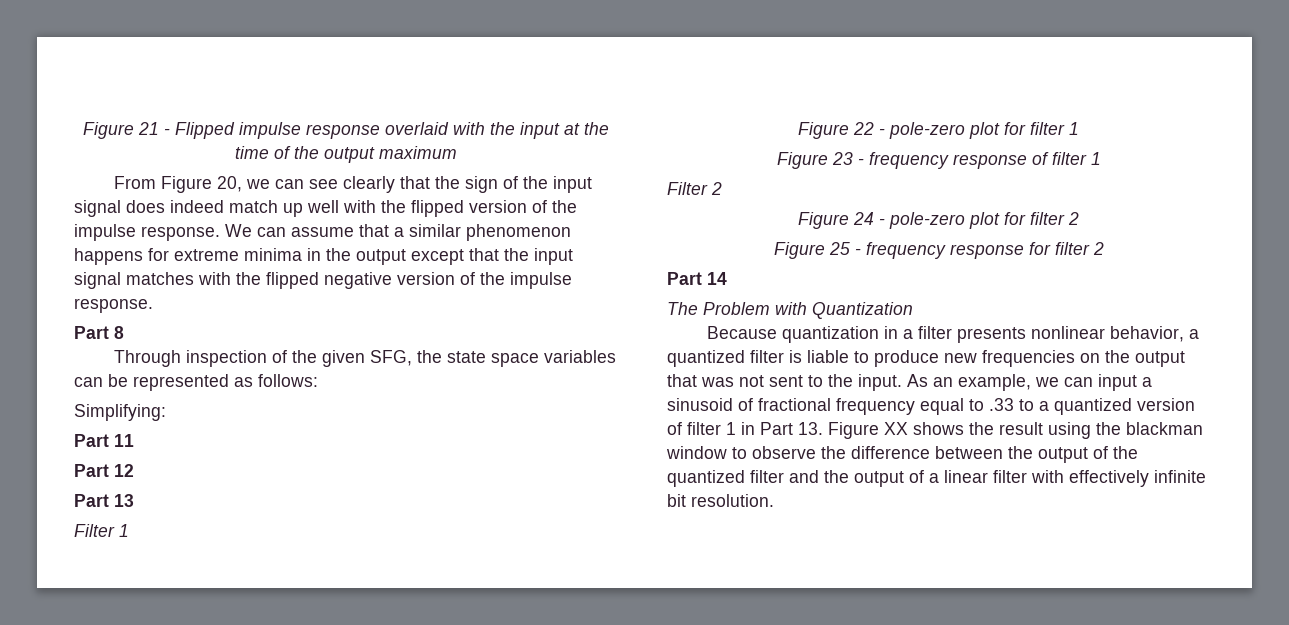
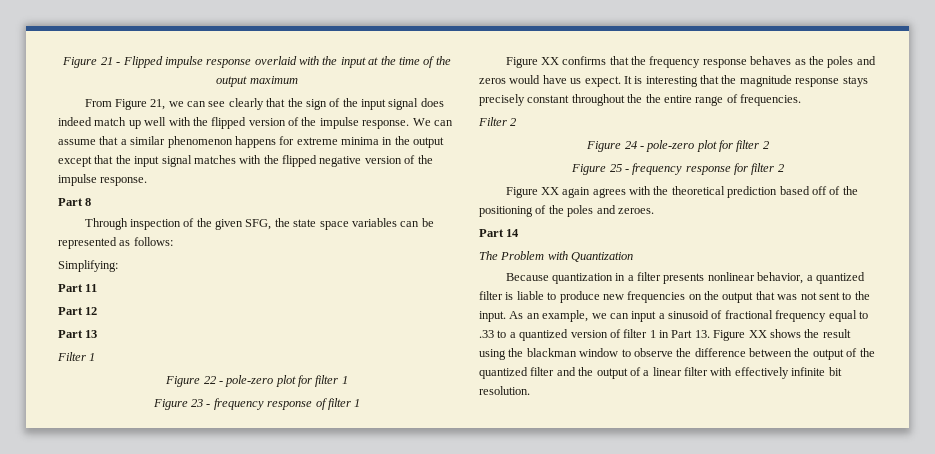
[217,176,243,192] 20, -> [150,99,166,110] 21,
(1101, 158) none -> [505,56,876,68] [479,75,868,87] [479,94,801,106] // Figure XX confirms that the frequency response behaves as the poles and zeros would have us expect. It is interesting that the magnitude response stays precisely constant throughout the the entire range of frequencies.
(1104, 248) none -> [505,186,858,198] [479,205,654,217] // Figure XX again agrees with the theoretical prediction based off of the positioning of the poles and zeroes.

